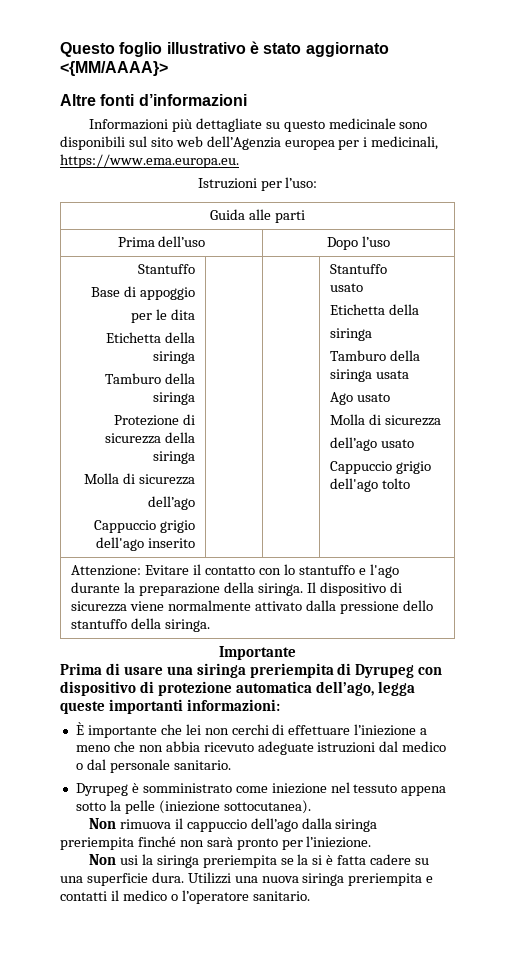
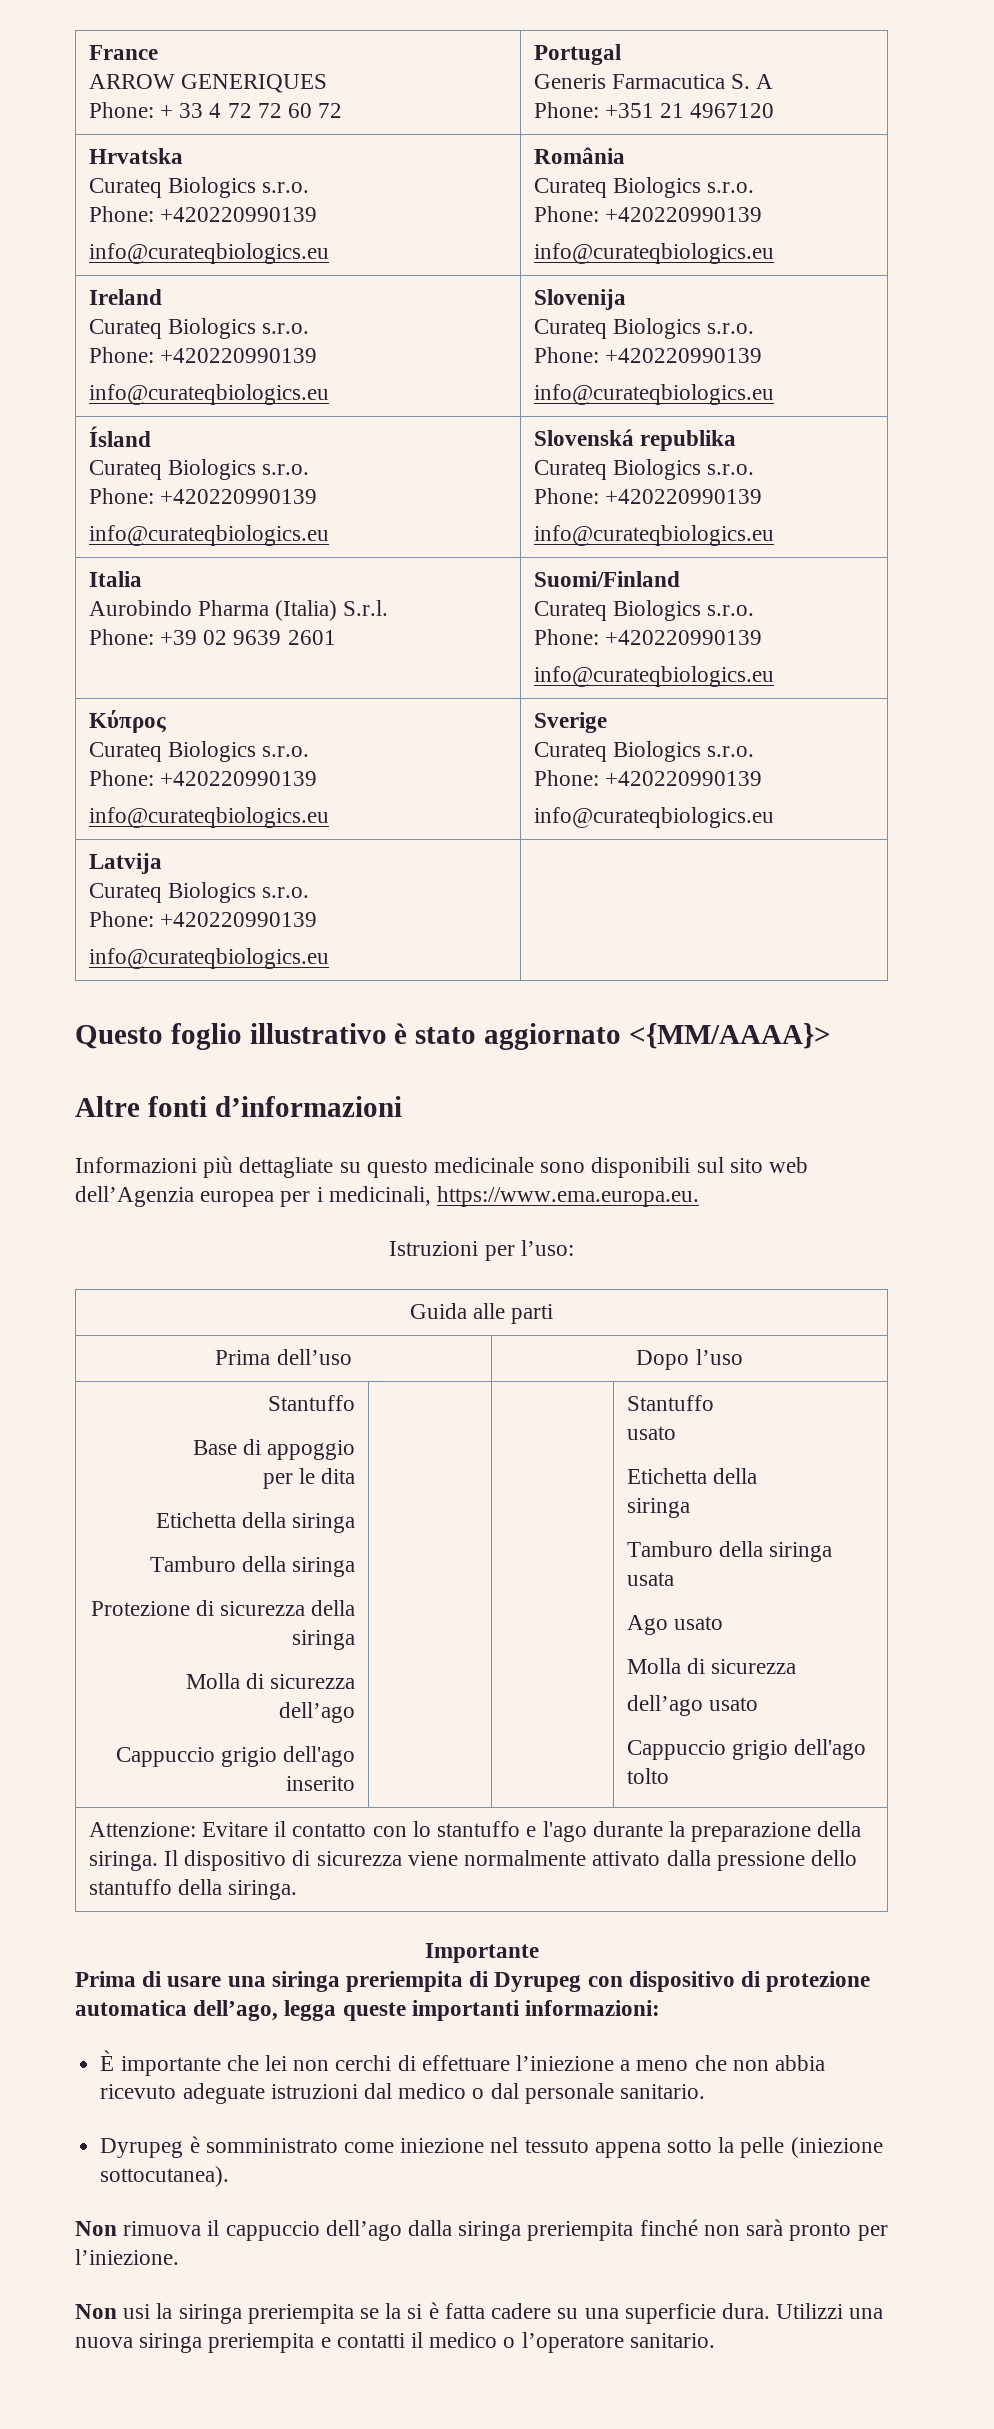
(60, 49) none -> [88,45,158,60] [88,74,328,93] [88,102,343,118] [533,44,621,65] [533,74,774,89] [533,102,775,118] [88,148,183,164] [88,177,310,198] [88,206,318,222] [88,243,329,264] [533,147,625,164] [533,177,755,198] [533,206,763,222] [533,243,774,264] [88,289,162,305] [88,318,310,339] [88,347,318,363] [88,384,329,405] [533,289,626,310] [533,318,755,339] [533,347,763,363] [533,384,774,405] [88,426,151,447] [88,459,310,480] [88,488,318,504] [88,525,329,546] [533,429,737,451] [533,459,755,480] [533,488,763,504] [533,525,774,546] [88,571,142,587] [88,600,389,621] [88,629,336,645] [533,571,680,587] [533,600,755,621] [533,629,763,645] [533,666,774,687] [88,710,166,733] [88,741,310,762] [88,770,318,786] [88,807,329,828] [533,712,607,733] [533,741,755,762] [533,770,763,786] [533,807,774,828] [88,853,162,874] [88,882,310,903] [88,911,318,927] [88,948,329,969] France // ARROW GENERIQUES // Phone: + 33 4 72 72 60 72 | Portugal // Generis Farmacutica S. A // Phone: +351 21 4967120 // Hrvatska // Curateq Biologics s.r.o. // Phone: +420220990139 // info@curateqbiologics.eu | România // Curateq Biologics s.r.o. // Phone: +420220990139 // info@curateqbiologics.eu // Ireland // Curateq Biologics s.r.o. // Phone: +420220990139 // info@curateqbiologics.eu | Slovenija // Curateq Biologics s.r.o. // Phone: +420220990139 // info@curateqbiologics.eu // Ísland // Curateq Biologics s.r.o. // Phone: +420220990139 // info@curateqbiologics.eu | Slovenská republika // Curateq Biologics s.r.o. // Phone: +420220990139 // info@curateqbiologics.eu // Italia // Aurobindo Pharma (Italia) S.r.l. // Phone: +39 02 9639 2601 | Suomi/Finland // Curateq Biologics s.r.o. // Phone: +420220990139 // info@curateqbiologics.eu // Κύπρος // Curateq Biologics s.r.o. // Phone: +420220990139 // info@curateqbiologics.eu | Sverige // Curateq Biologics s.r.o. // Phone: +420220990139 // info@curateqbiologics.eu // Latvija // Curateq Biologics s.r.o. // Phone: +420220990139 // info@curateqbiologics.eu | //

